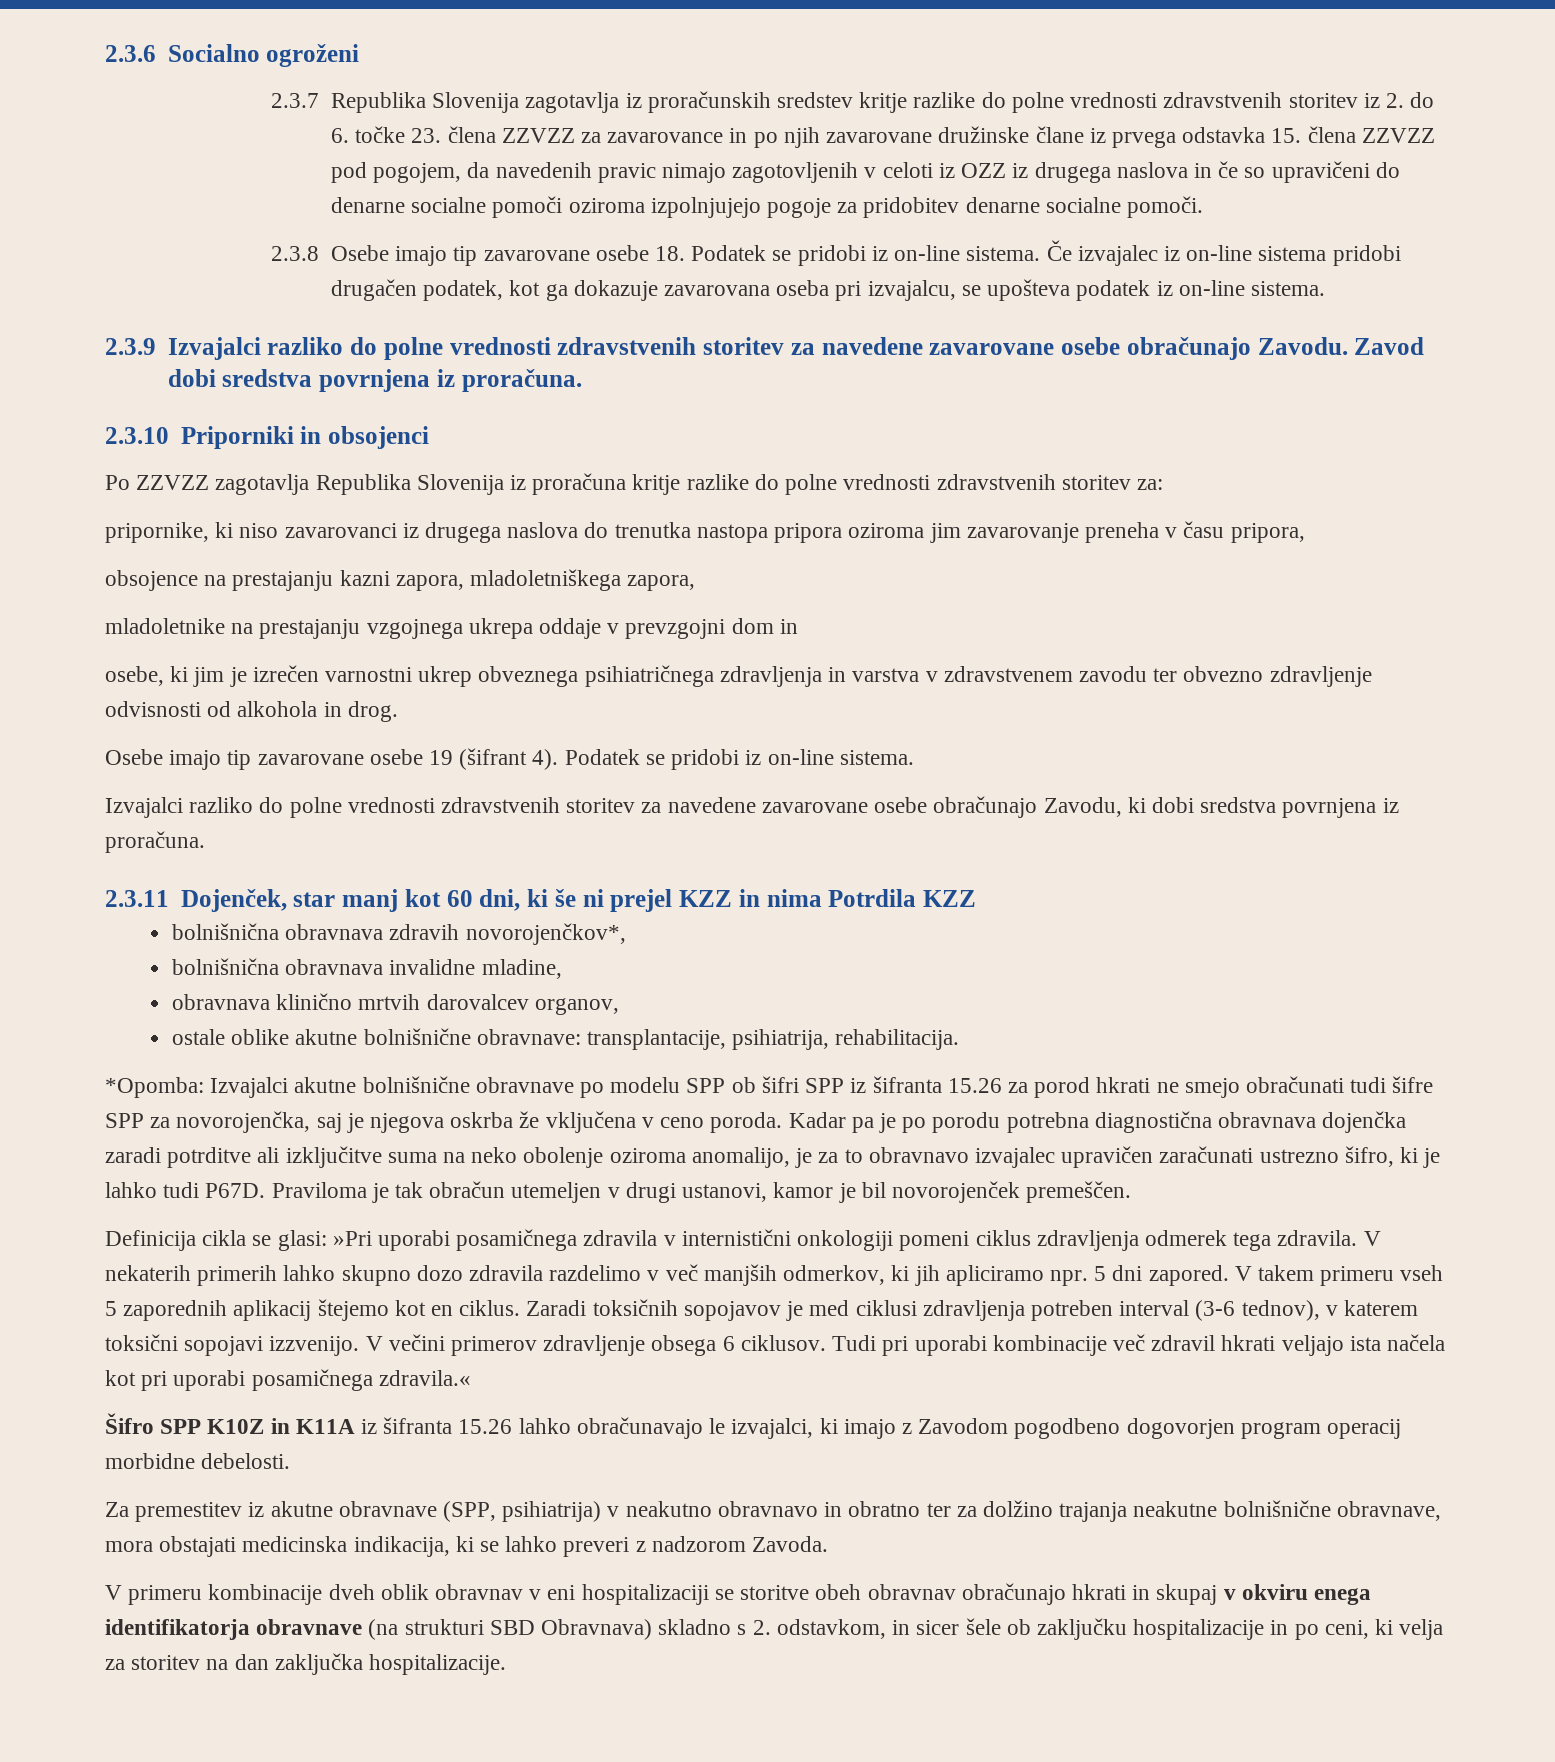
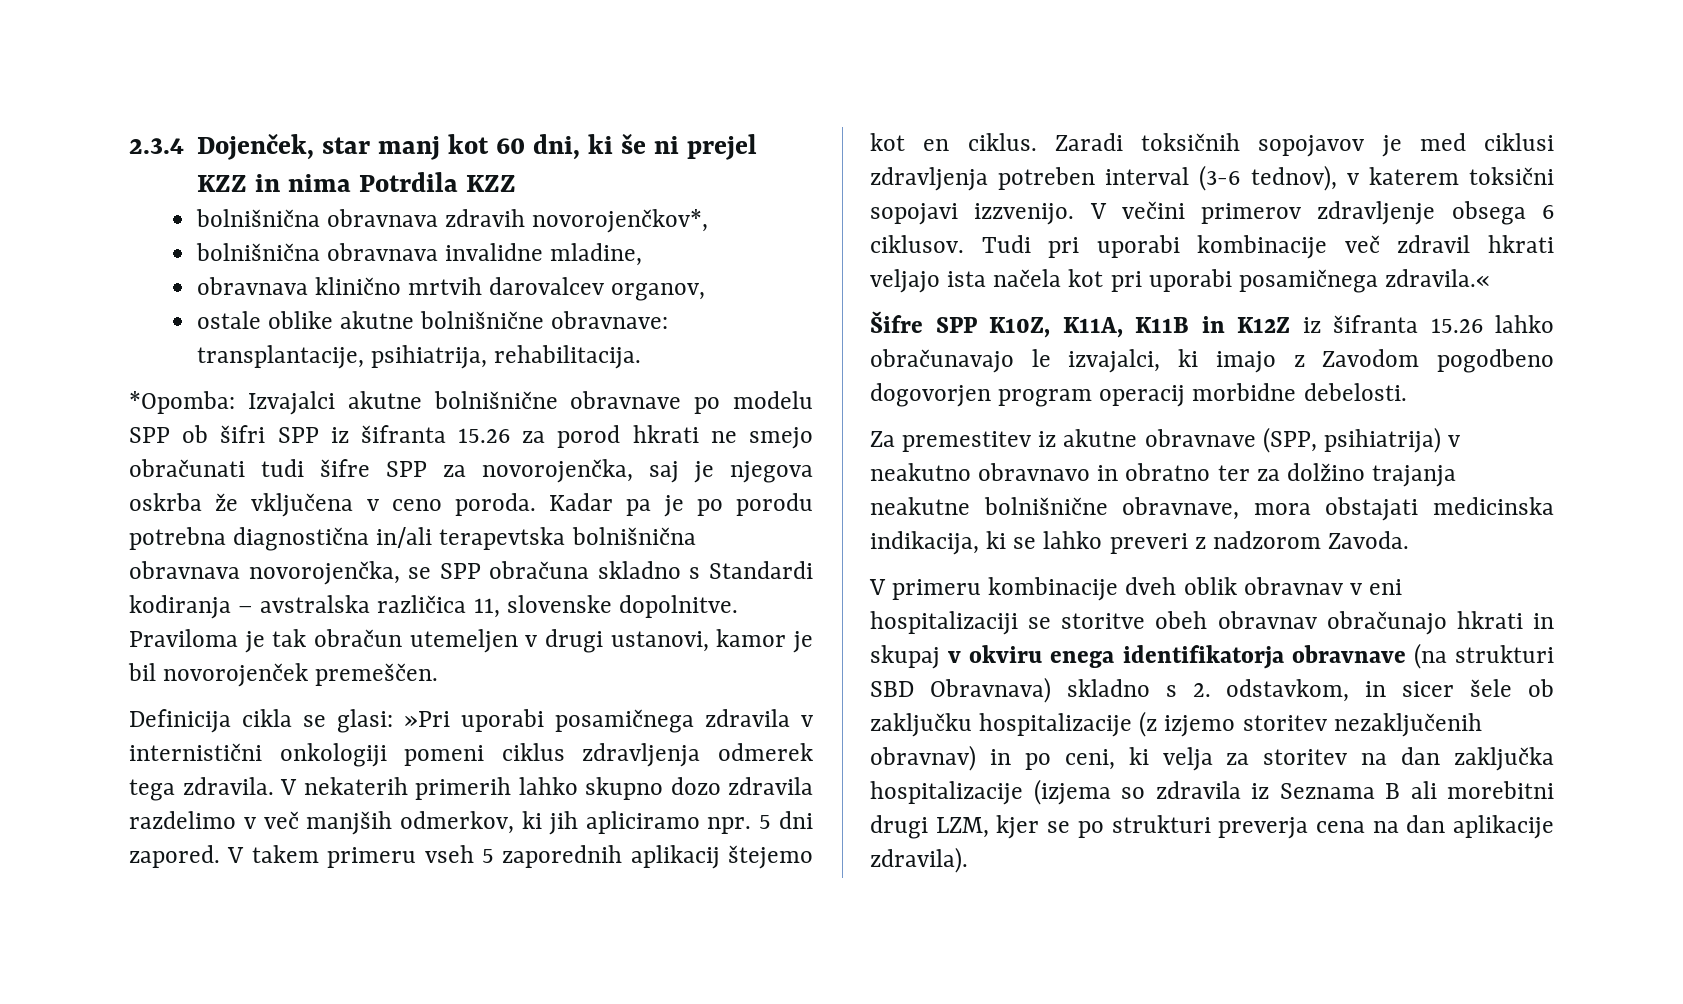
[105,44,360,67] [271,91,1435,113] [330,126,1435,148] [330,161,1400,183] [330,196,1204,218] [271,240,1401,266] [330,279,1325,301] [105,337,1425,360] [167,369,582,392] [105,426,429,449] [105,473,1163,495] [105,521,1305,543] [105,569,696,591] [105,618,798,639] [105,665,1372,687] [105,701,398,722] [105,748,914,770] [105,796,1399,818] [105,831,205,853] [105,890,169,907] 2.3.6 Socialno ogroženi // 2.3.7 Republika Slovenija zagotavlja iz proračunskih sredstev kritje razlike do polne vrednosti zdravstvenih storitev iz 2. do 6. točke 23. člena ZZVZZ za zavarovance in po njih zavarovane družinske člane iz prvega odstavka 15. člena ZZVZZ pod pogojem, da navedenih pravic nimajo zagotovljenih v celoti iz OZZ iz drugega naslova in če so upravičeni do denarne socialne pomoči oziroma izpolnjujejo pogoje za pridobitev denarne socialne pomoči. // 2.3.8 Osebe imajo tip zavarovane osebe 18. Podatek se pridobi iz on-line sistema. Če izvajalec iz on-line sistema pridobi drugačen podatek, kot ga dokazuje zavarovana oseba pri izvajalcu, se upošteva podatek iz on-line sistema. // 2.3.9 Izvajalci razliko do polne vrednosti zdravstvenih storitev za navedene zavarovane osebe obračunajo Zavodu. Zavod dobi sredstva povrnjena iz proračuna. // 2.3.10 Priporniki in obsojenci // Po ZZVZZ zagotavlja Republika Slovenija iz proračuna kritje razlike do polne vrednosti zdravstvenih storitev za: // pripornike, ki niso zavarovanci iz drugega naslova do trenutka nastopa pripora oziroma jim zavarovanje preneha v času pripora, // obsojence na prestajanju kazni zapora, mladoletniškega zapora, // mladoletnike na prestajanju vzgojnega ukrepa oddaje v prevzgojni dom in // osebe, ki jim je izrečen varnostni ukrep obveznega psihiatričnega zdravljenja in varstva v zdravstvenem zavodu ter obvezno zdravljenje odvisnosti od alkohola in drog. // Osebe imajo tip zavarovane osebe 19 (šifrant 4). Podatek se pridobi iz on-line sistema. // Izvajalci razliko do polne vrednosti zdravstvenih storitev za navedene zavarovane osebe obračunajo Zavodu, ki dobi sredstva povrnjena iz proračuna. // 2.3.11 -> [129,138,184,154] 2.3.4
[1217,1111,1407,1133] [105,1146,1441,1168] [105,1182,266,1198] obravnava dojenčka zaradi potrditve ali izključitve suma na neko obolenje oziroma anomalijo, je za to obravnavo izvajalec upravičen zaračunati ustrezno šifro, ki je lahko tudi P67D. -> [376,527,696,550] [129,561,813,585] [129,595,738,619] in/ali terapevtska bolnišnična obravnava novorojenčka, se SPP obračuna skladno s Standardi kodiranja – avstralska različica 11, slovenske dopolnitve.
[105,1413,355,1434] Šifro SPP K10Z in K11A -> [870,311,1290,338] Šifre SPP K10Z, K11A, K11B in K12Z
(1265, 1629) none -> [1139,711,1482,737] [870,745,976,771] (z izjemo storitev nezaključenih obravnav)
[369,1654,507,1675] hospitalizacije. -> [870,779,1554,805] [870,815,1554,839] [870,847,968,873] hospitalizacije (izjema so zdravila iz Seznama B ali morebitni drugi LZM, kjer se po strukturi preverja cena na dan aplikacije zdravila).

